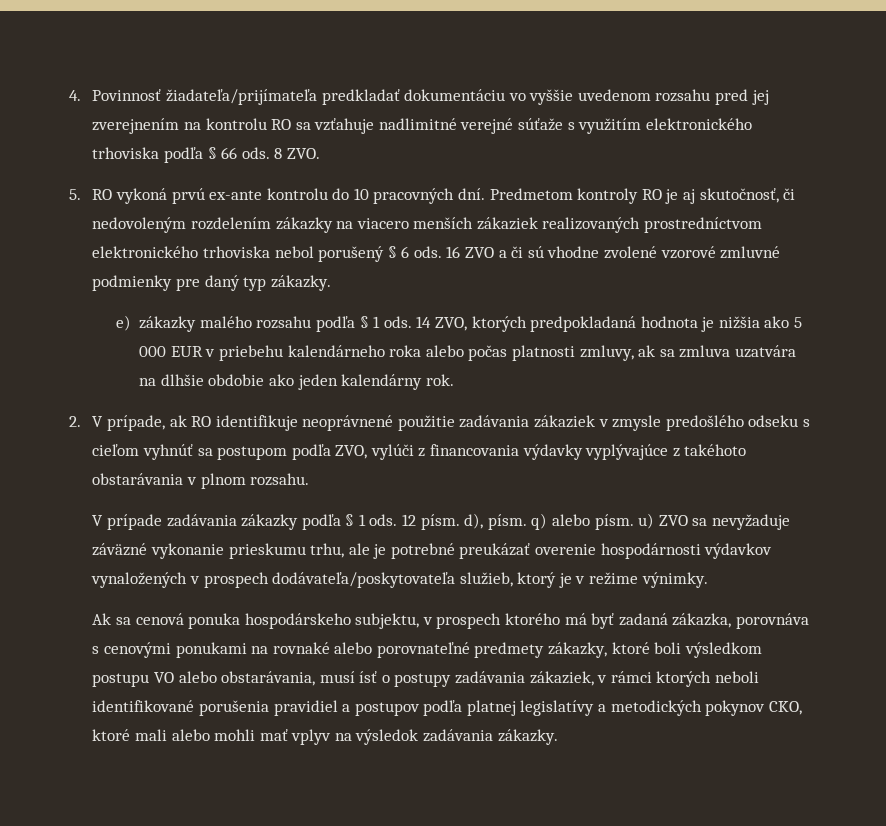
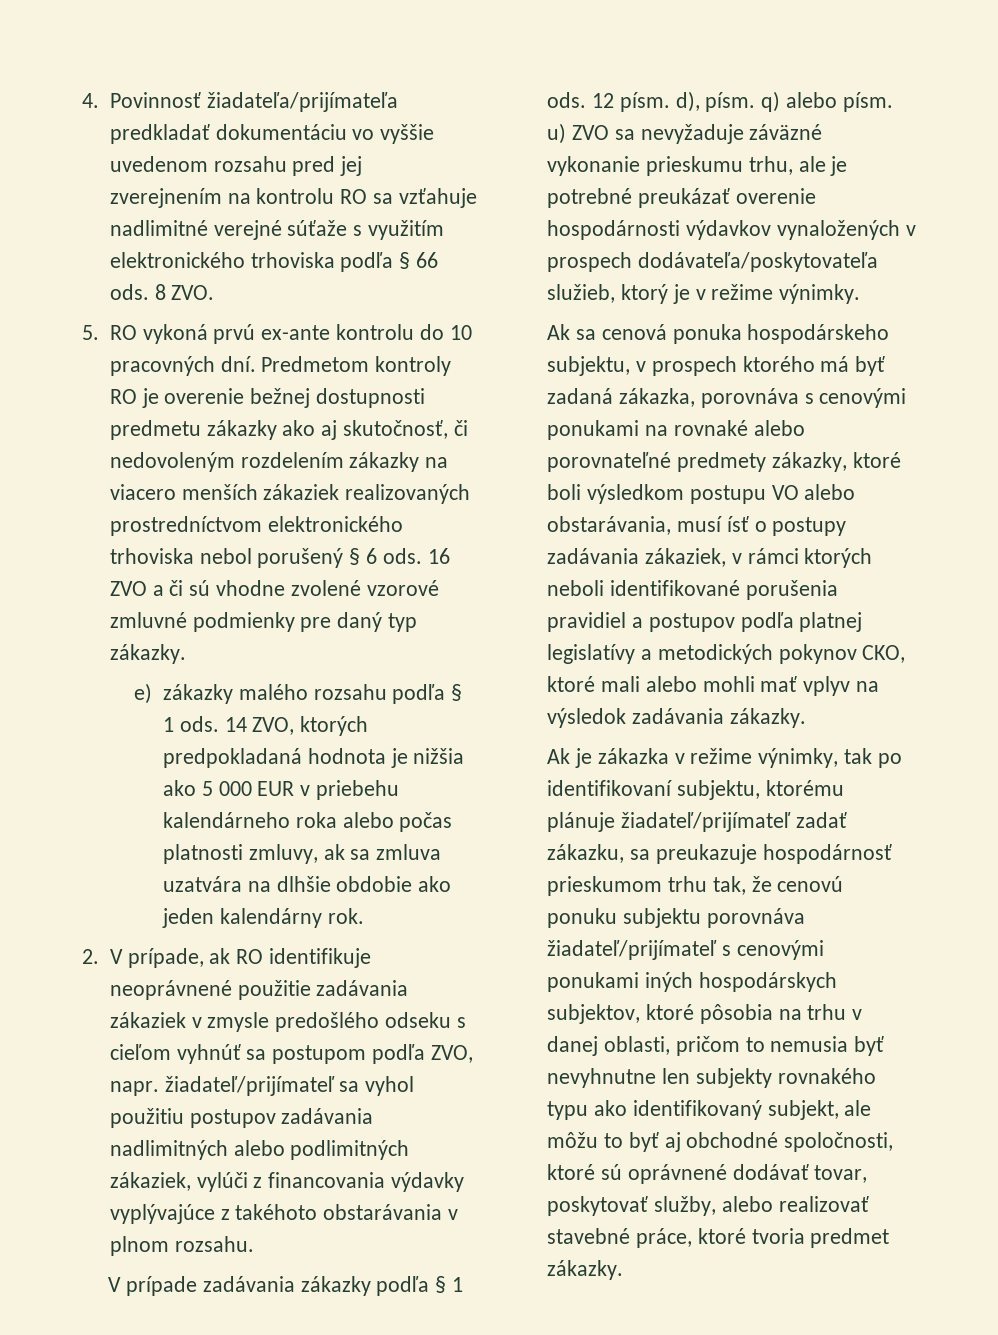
(679, 196) none -> [164,388,425,408] [109,420,316,440] overenie bežnej dostupnosti predmetu zákazky ako
(368, 452) none -> [109,1076,415,1096] [109,1108,374,1128] [109,1140,410,1160] [109,1172,191,1191] napr. žiadateľ/prijímateľ sa vyhol použitiu postupov zadávania nadlimitných alebo podlimitných zákaziek,
(558, 737) none -> [547,748,902,768] [547,780,844,800] [547,812,847,832] [547,844,892,864] [547,876,844,896] [547,908,805,928] [547,940,824,960] [547,972,837,992] [547,1004,863,1024] [547,1036,885,1056] [547,1068,876,1088] [547,1100,872,1120] [547,1132,894,1152] [547,1164,868,1184] [547,1196,869,1216] [547,1228,890,1248] [547,1260,624,1280] // Ak je zákazka v režime výnimky, tak po identifikovaní subjektu, ktorému plánuje žiadateľ/prijímateľ zadať zákazku, sa preukazuje hospodárnosť prieskumom trhu tak, že cenovú ponuku subjektu porovnáva žiadateľ/prijímateľ s cenovými ponukami iných hospodárskych subjektov, ktoré pôsobia na trhu v danej oblasti, pričom to nemusia byť nevyhnutne len subjekty rovnakého typu ako identifikovaný subjekt, ale môžu to byť aj obchodné spoločnosti, ktoré sú oprávnené dodávať tovar, poskytovať služby, alebo realizovať stavebné práce, ktoré tvoria predmet zákazky.

